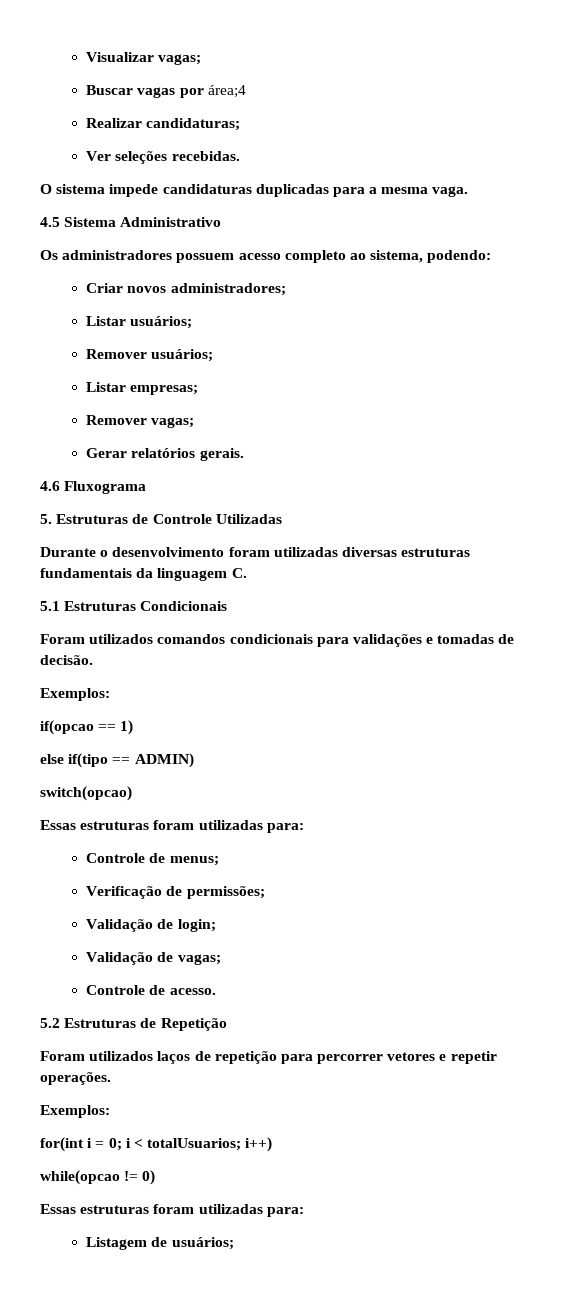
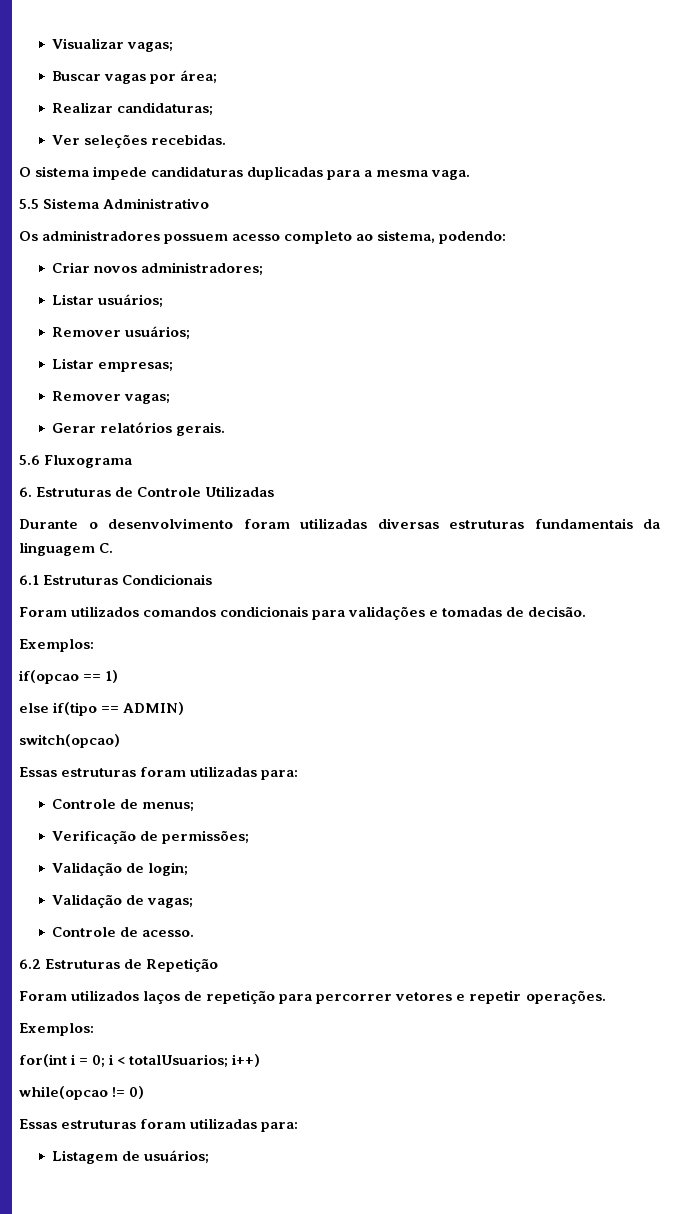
[207,85,246,98] área;4 -> [180,70,218,84] área;
[40,217,60,227] 4.5 -> [19,199,39,209] 5.5
[40,481,60,491] 4.6 -> [19,455,40,465] 5.6
[40,514,52,524] 5. -> [19,487,32,497] 6.
[40,601,60,611] 5.1 -> [19,575,39,585] 6.1
[40,1018,60,1028] 5.2 -> [19,959,41,969] 6.2

